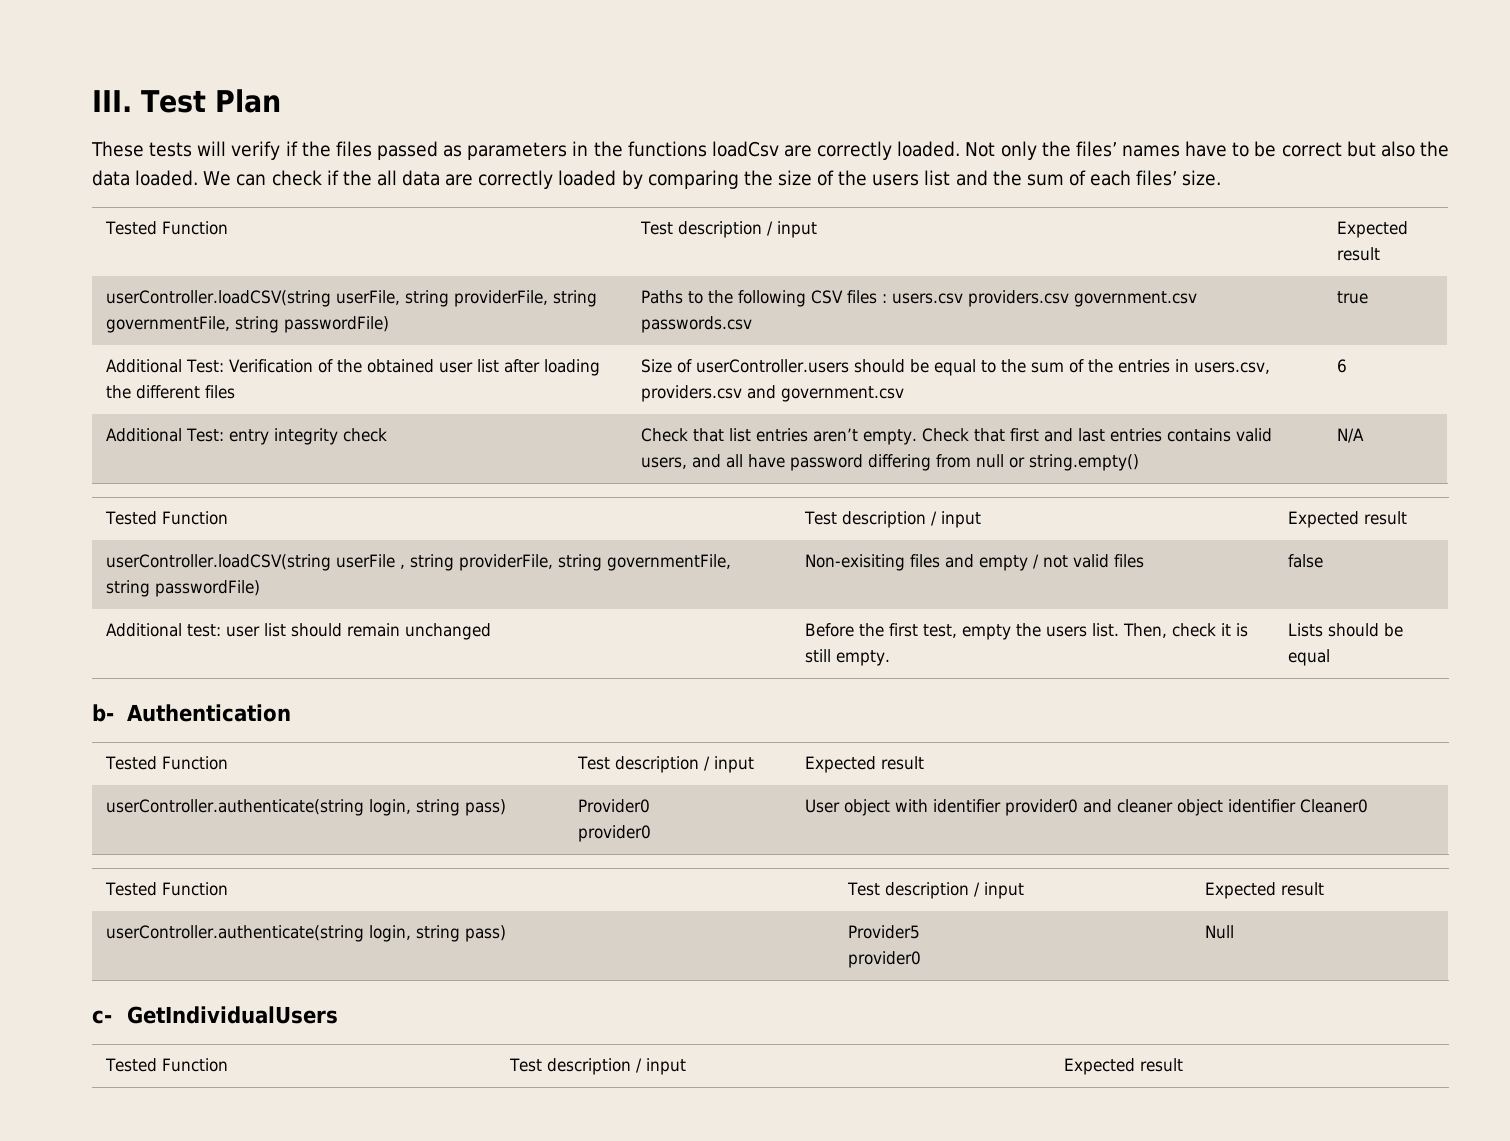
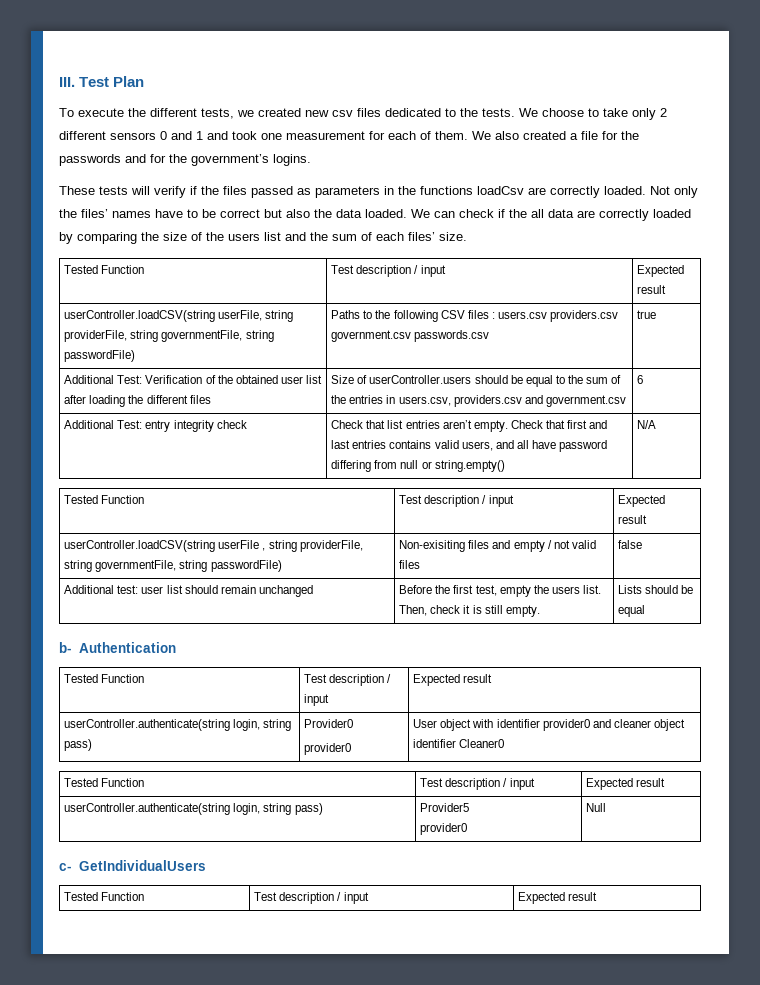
(281, 101) none -> [59,108,667,120] [59,131,639,140] [59,154,311,166] // To execute the different tests, we created new csv files dedicated to the tests. We choose to take only 2 different sensors 0 and 1 and took one measurement for each of them. We also created a file for the passwords and for the government’s logins.

